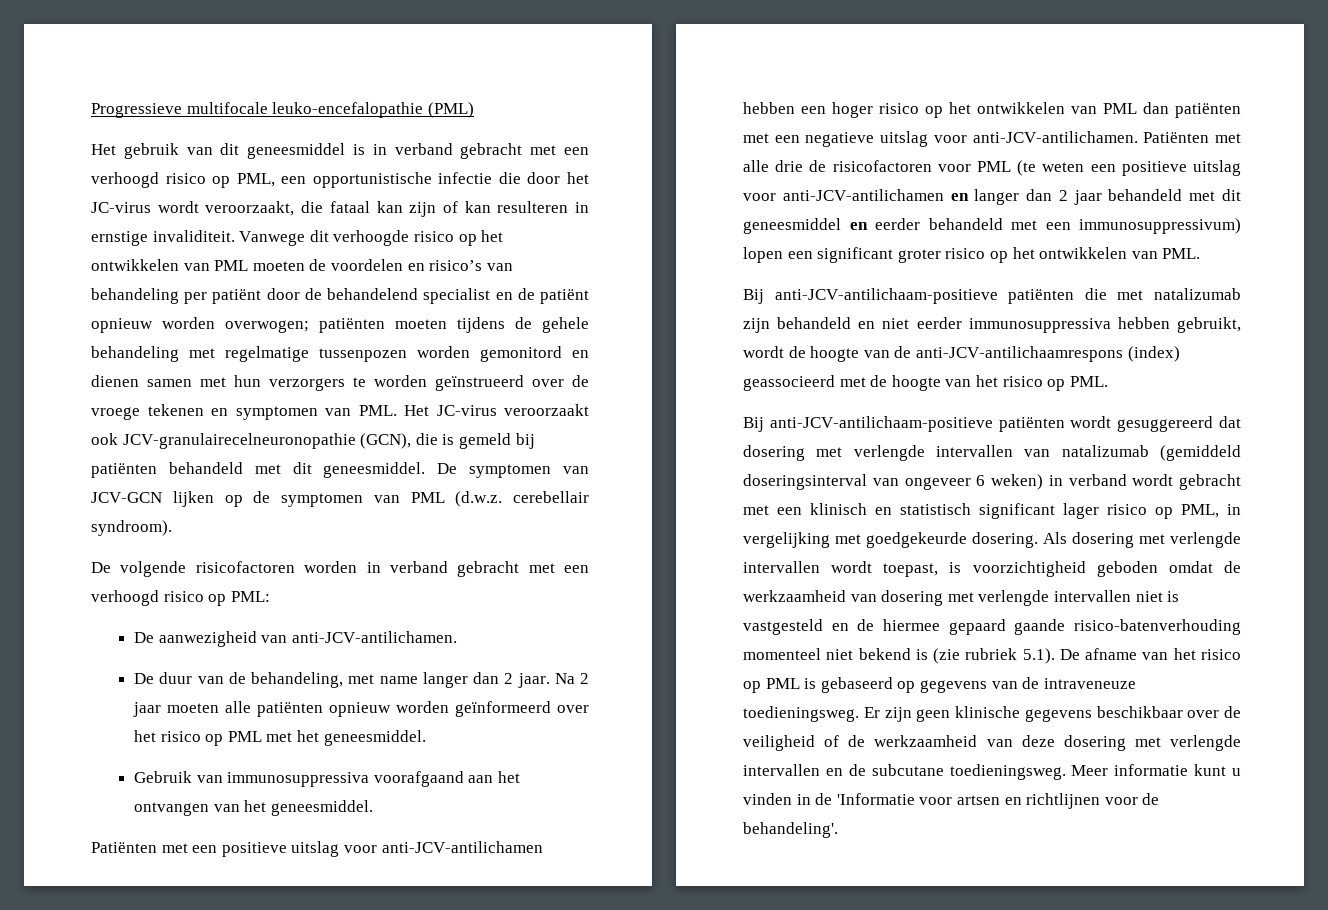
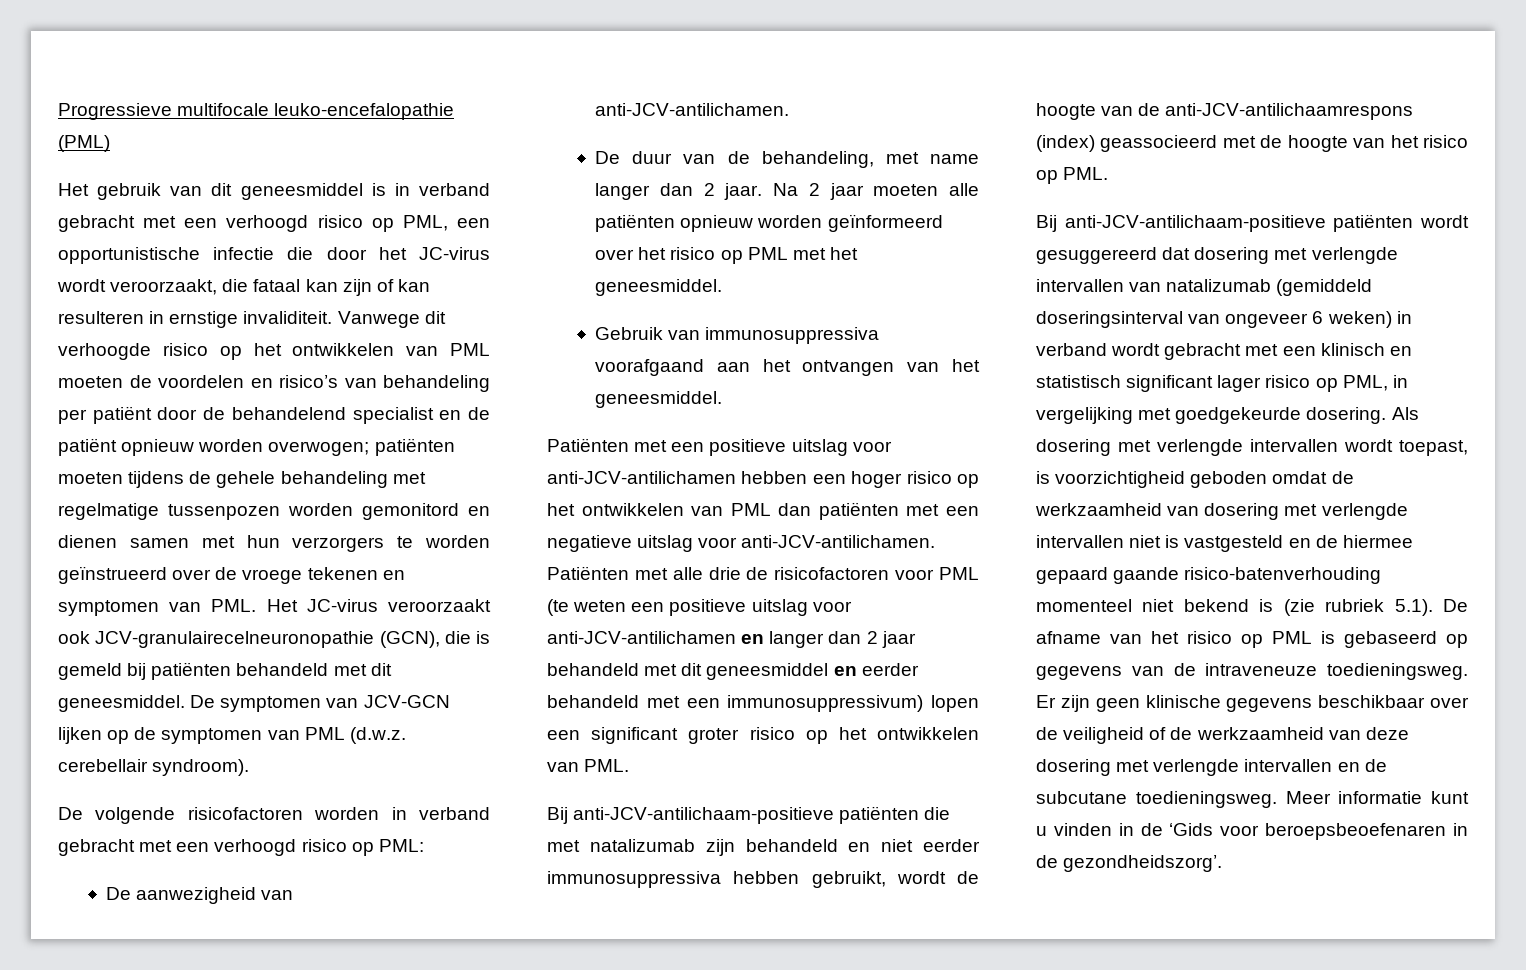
[836,793,1160,809] [743,822,838,838] 'Informatie voor artsen en richtlijnen voor de behandeling'. -> [1169,823,1468,840] [1036,855,1223,872] ‘Gids voor beroepsbeoefenaren in de gezondheidszorg’.

